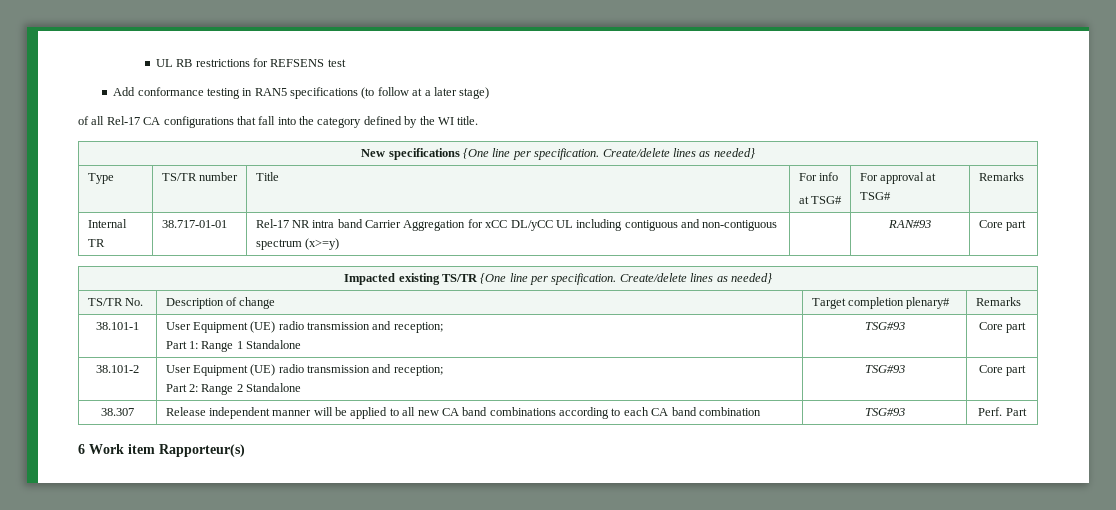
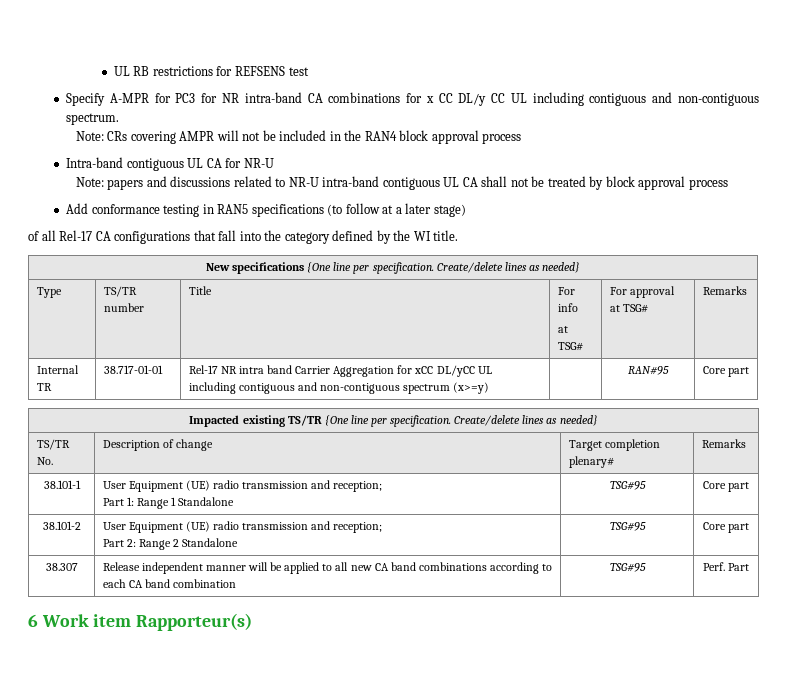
(346, 63) none -> [66,92,760,106] [66,113,120,125] [75,130,522,144] [66,157,274,171] [75,176,728,190] // Specify A-MPR for PC3 for NR intra-band CA combinations for x CC DL/y CC UL including contiguous and non-contiguous spectrum. // Note: CRs covering AMPR will not be included in the RAN4 block approval process // Intra-band contiguous UL CA for NR-U // Note: papers and discussions related to NR-U intra-band contiguous UL CA shall not be treated by block approval process
[888,220,931,228] RAN#93 -> [628,366,669,375] RAN#95
[864,322,905,330] TSG#93 -> [609,481,646,490] TSG#95
[864,365,905,373] TSG#93 -> [609,522,646,531] TSG#95
[864,408,905,416] TSG#93 -> [609,563,646,572] TSG#95

